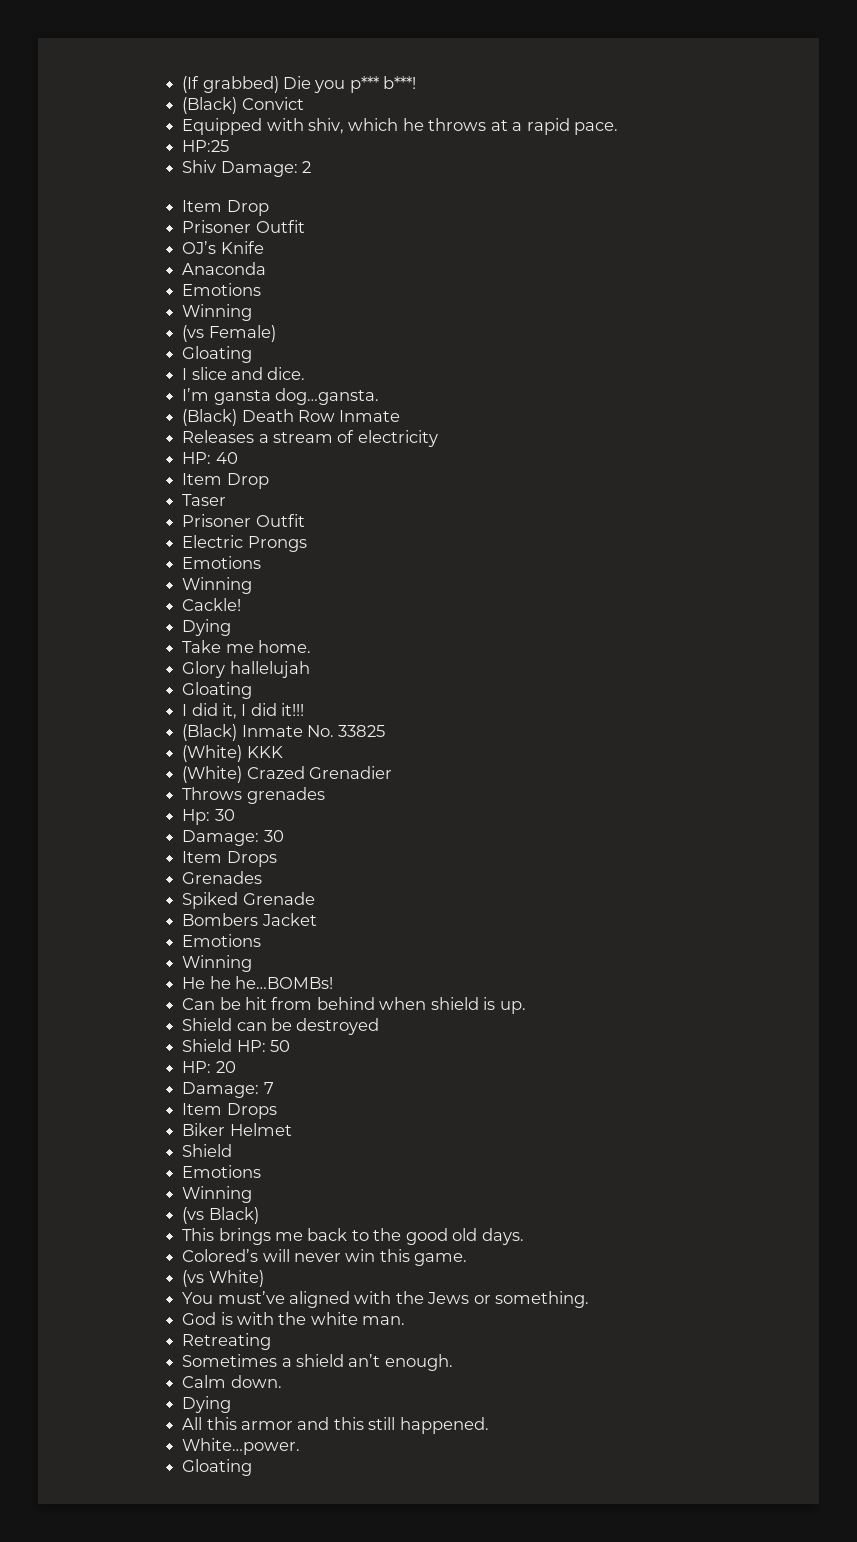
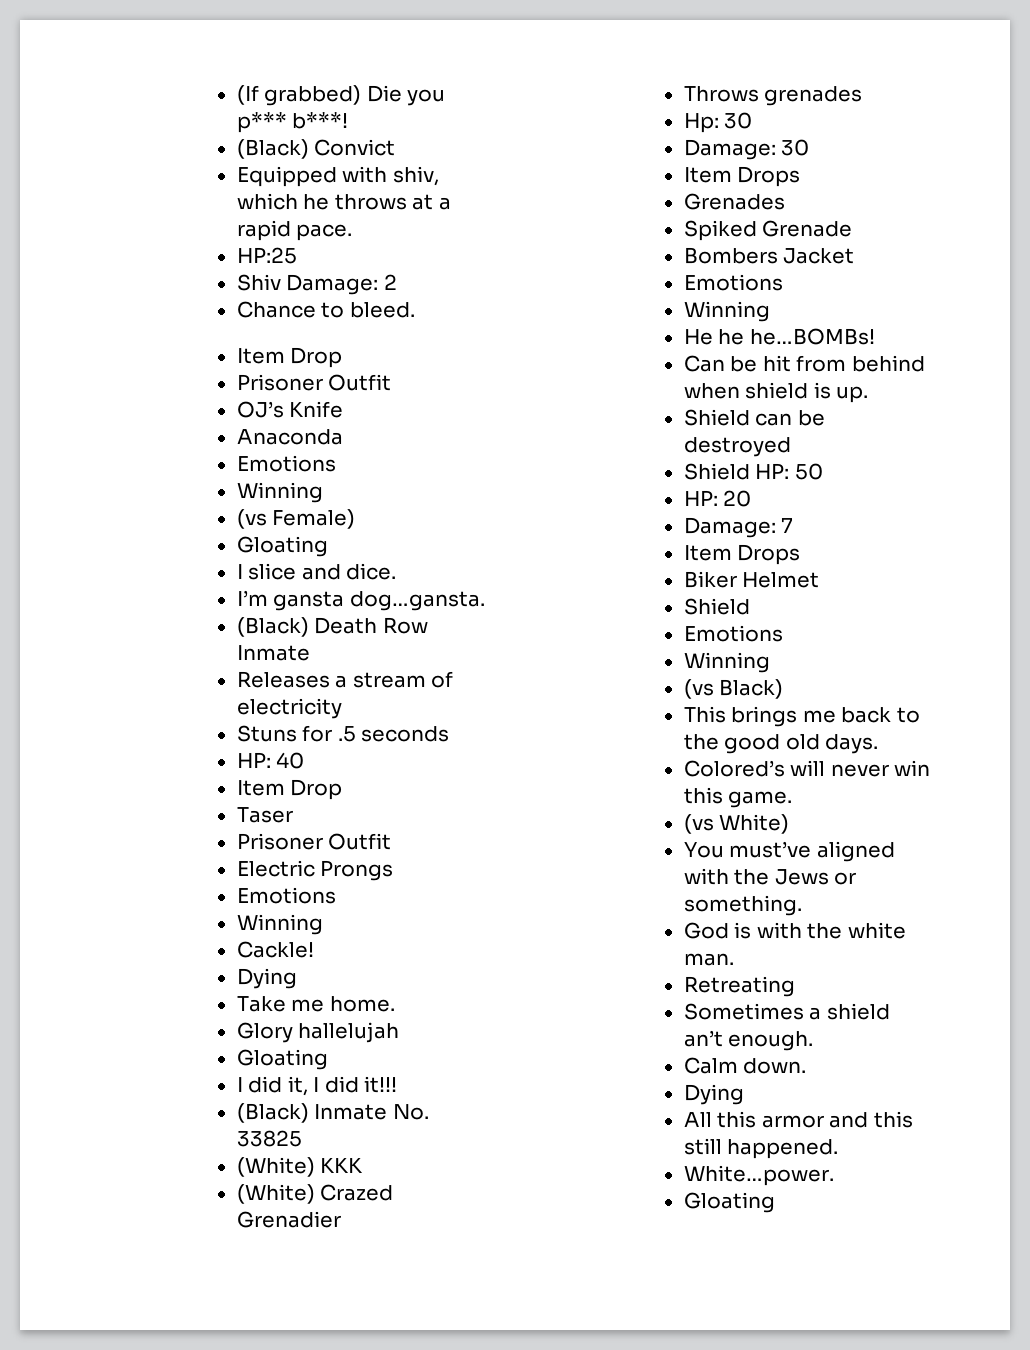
(311, 167) none -> [236,301,415,318] // Chance to bleed.
(438, 438) none -> [236,725,450,742] // Stuns for .5 seconds

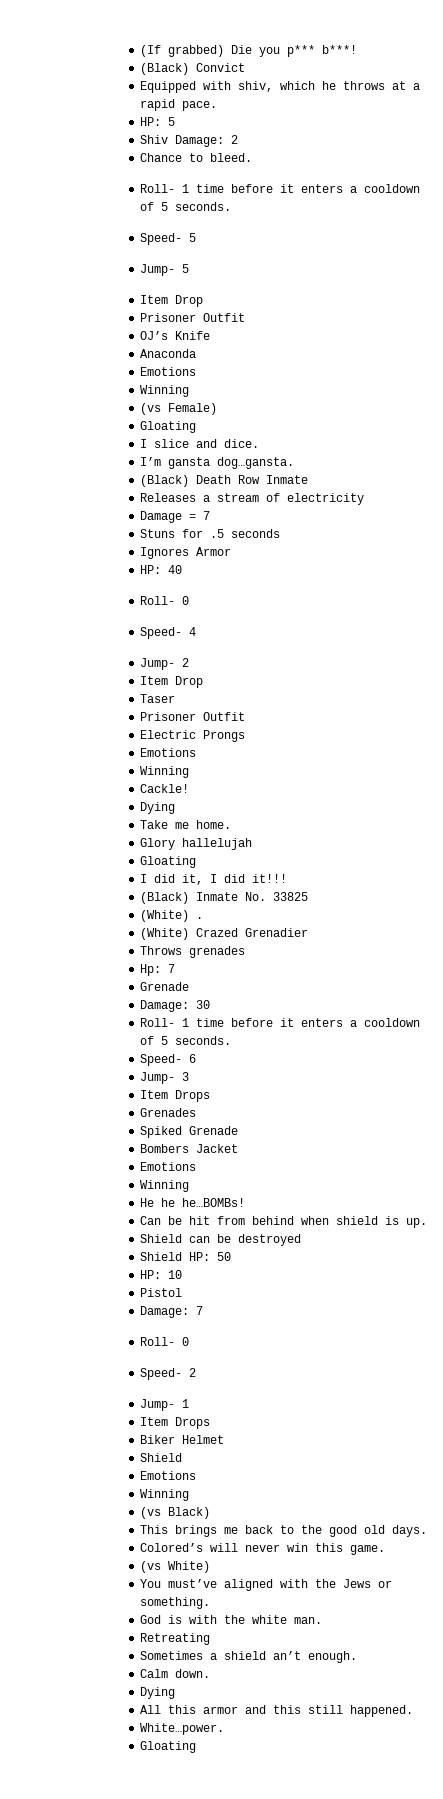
[236,247,297,264] HP:25 -> [139,117,175,126] HP: 5
(415, 310) none -> [139,184,420,193] [139,202,231,211] [139,233,196,245] [139,264,189,276] // Roll- 1 time before it enters a cooldown of 5 seconds. // Speed- 5 // Jump- 5
(342, 708) none -> [139,511,210,523] // Damage = 7
(450, 734) none -> [139,547,231,559] // Ignores Armor
(305, 760) none -> [139,596,189,605] [139,627,196,639] [139,658,189,670] // Roll- 0 // Speed- 4 // Jump- 2
[320,1158,364,1173] KKK -> [195,917,203,919] .
[724,112,753,129] 30 -> [167,964,175,973] [139,982,189,991] 7 // Grenade
(810, 147) none -> [139,1018,420,1027] [139,1036,231,1045] [139,1054,196,1066] [139,1072,189,1084] // Roll- 1 time before it enters a cooldown of 5 seconds. // Speed- 6 // Jump- 3
[723,490,752,507] 20 -> [167,1270,182,1279] [139,1288,182,1297] 10 // Pistol
(794, 525) none -> [139,1337,189,1346] [139,1368,196,1380] [139,1399,189,1411] // Roll- 0 // Speed- 2 // Jump- 1

